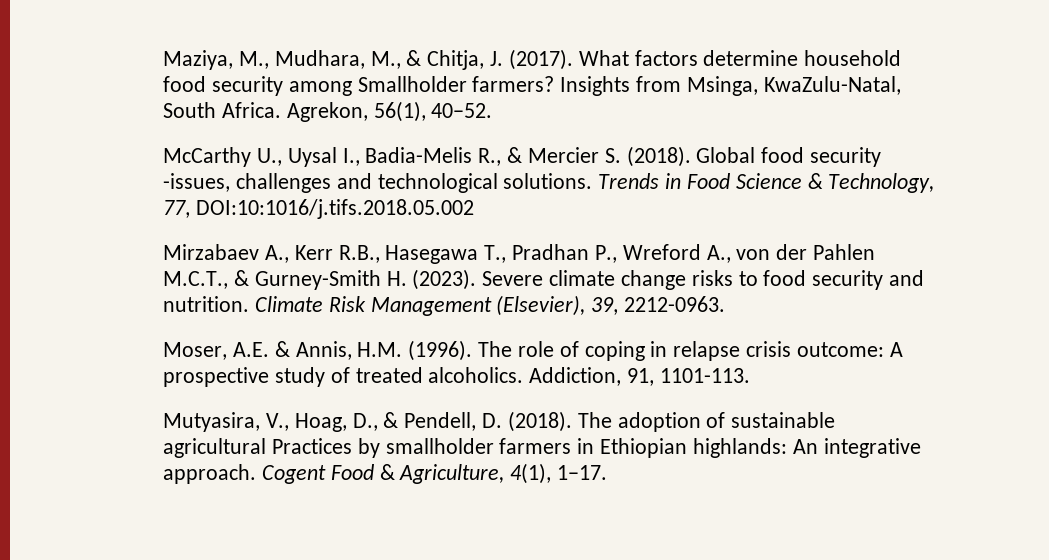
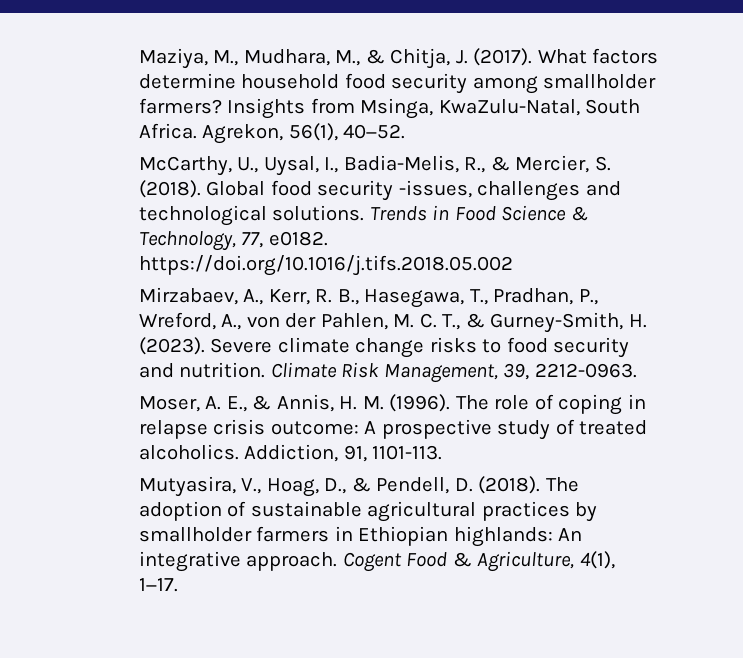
[357,76,467,92] Smallholder -> [543,74,657,89] smallholder
[163,147,473,167] McCarthy U., Uysal I., Badia-Melis -> [138,155,459,176] McCarthy, U., Uysal, I., Badia-Melis,
[527,147,599,163] Mercier -> [515,155,590,173] Mercier,
[196,199,475,219] [163,244,875,264] [163,270,381,290] DOI:10:1016/j.tifs.2018.05.002 // Mirzabaev A., Kerr R.B., Hasegawa T., Pradhan P., Wreford A., von der Pahlen M.C.T., & Gurney-Smith -> [268,231,328,246] [138,255,513,276] [138,287,598,308] [138,312,624,333] e0182. https://doi.org/10.1016/j.tifs.2018.05.002 // Mirzabaev, A., Kerr, R. B., Hasegawa, T., Pradhan, P., Wreford, A., von der Pahlen, M. C. T., & Gurney-Smith,
[370,295,586,316] Management (Elsevier), -> [383,364,498,383] Management,
[233,341,403,360] A.E. & Annis, H.M. -> [205,394,384,412] A. E., & Annis, H. M.
[272,438,353,454] Practices -> [481,501,570,521] practices

